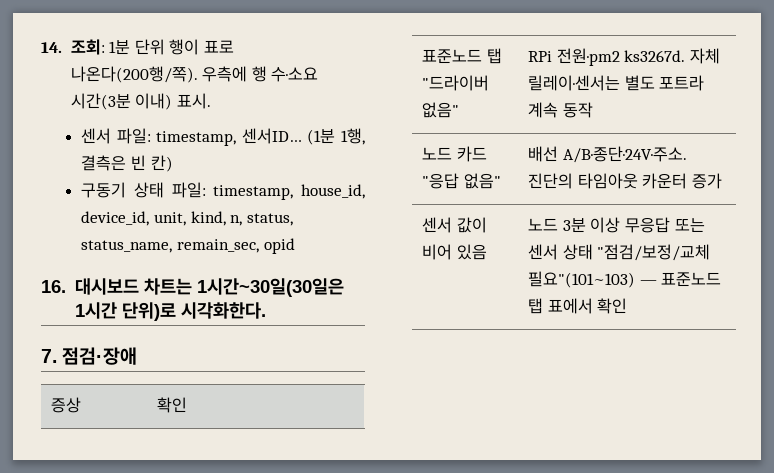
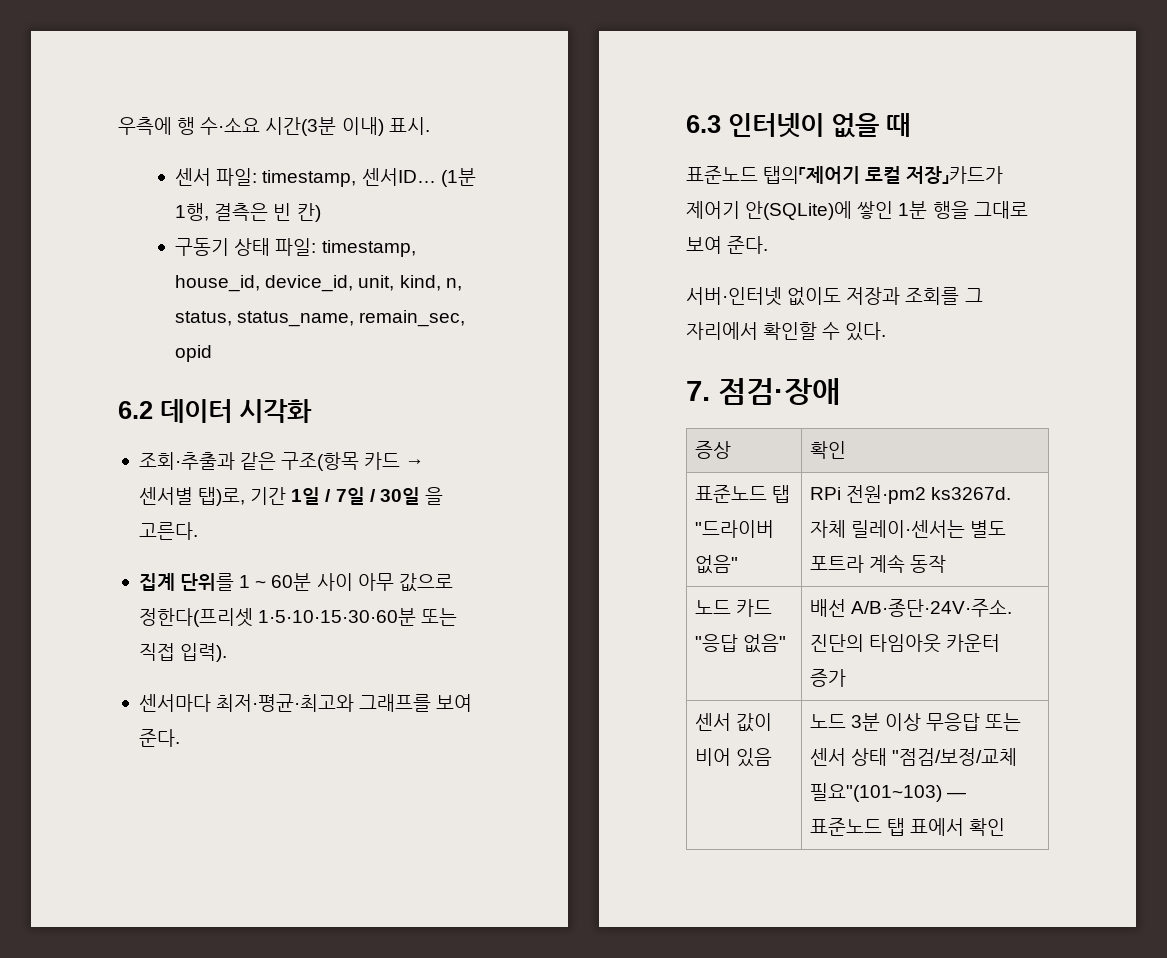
[41,39,234,55] [70,66,198,83] 14. 조회: 1분 단위 행이 표로 나온다(200행/쪽). -> (118, 126) none
[41,278,344,297] [74,302,266,321] 16. 대시보드 차트는 1시간~30일(30일은 1시간 단위)로 시각화한다. -> [118,399,312,423] [138,452,425,471] [138,487,443,506] [138,522,198,540] [138,573,453,592] [138,608,458,627] [138,643,228,662] [138,694,473,712] [138,729,180,747] [686,113,910,138] [686,166,1004,184] [686,201,1028,220] [686,236,769,254] [686,287,983,306] [686,322,887,341] 6.2 데이터 시각화 // 조회·추출과 같은 구조(항목 카드 → 센서별 탭)로, 기간 1일 / 7일 / 30일 을 고른다. // 집계 단위를 1 ~ 60분 사이 아무 값으로 정한다(프리셋 1·5·10·15·30·60분 또는 직접 입력). // 센서마다 최저·평균·최고와 그래프를 보여 준다. // 6.3 인터넷이 없을 때 // 표준노드 탭의「제어기 로컬 저장」카드가 제어기 안(SQLite)에 쌓인 1분 행을 그대로 보여 준다. // 서버·인터넷 없이도 저장과 조회를 그 자리에서 확인할 수 있다.

